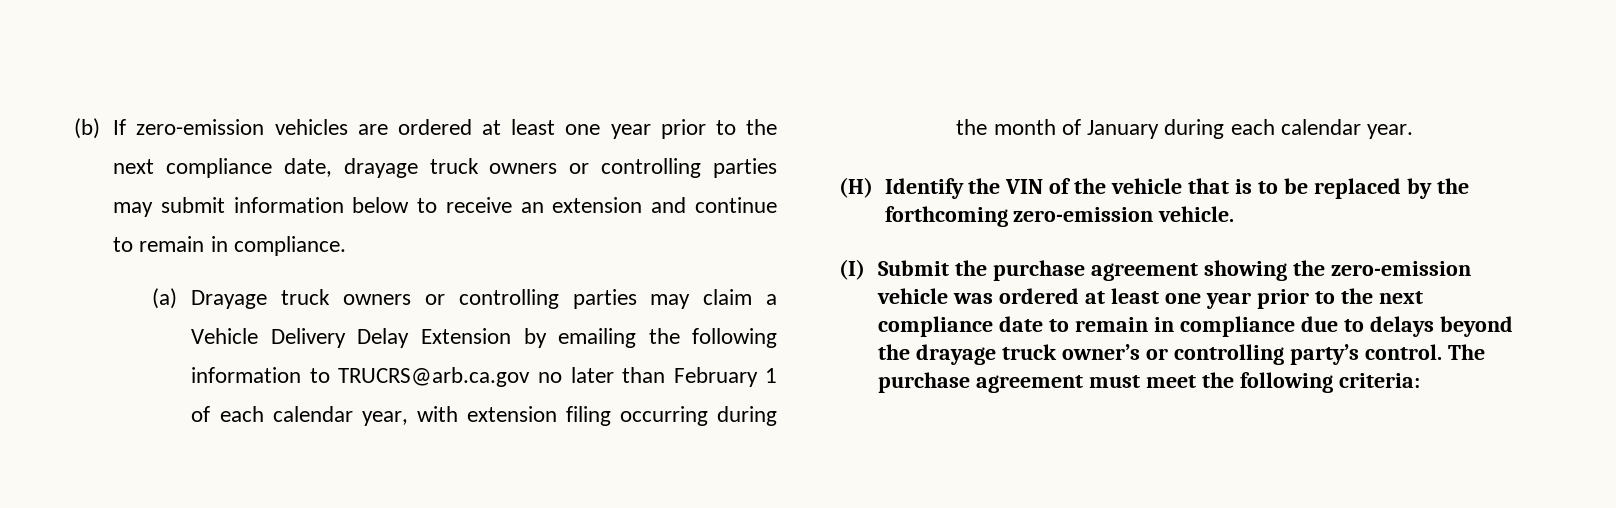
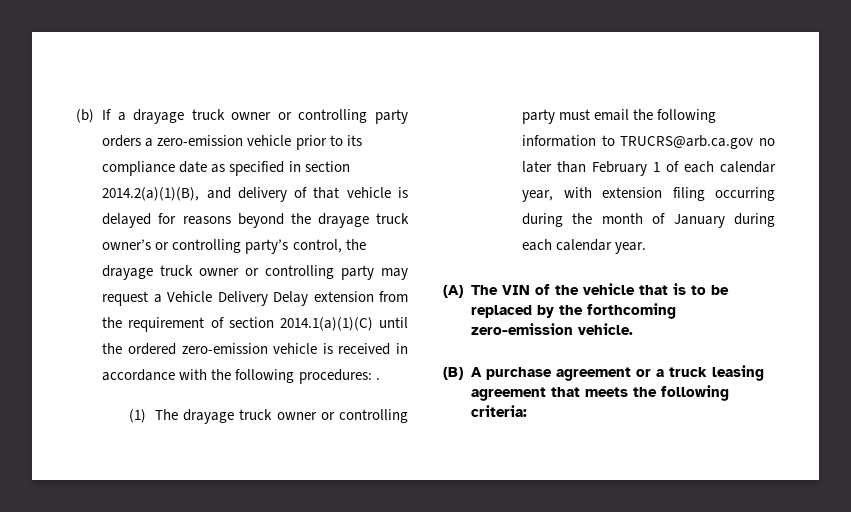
[136,119,778,139] [113,158,777,178] [113,197,777,217] [113,236,346,256] [152,288,777,309] [191,328,636,348] zero-emission vehicles are ordered at least one year prior to the next compliance date, drayage truck owners or controlling parties may submit information below to receive an extension and continue to remain in compliance. // (a) Drayage truck owners or controlling parties may claim a Vehicle Delivery Delay Extension by emailing -> [117,109,409,124] [102,135,362,150] [102,161,350,176] [102,187,408,202] [102,213,409,228] [102,239,366,254] [102,265,408,280] [102,291,408,306] [102,317,408,332] [102,343,408,355] [102,369,380,384] [128,409,408,424] [522,109,630,124] a drayage truck owner or controlling party orders a zero-emission vehicle prior to its compliance date as specified in section 2014.2(a)(1)(B), and delivery of that vehicle is delayed for reasons beyond the drayage truck owner’s or controlling party’s control, the drayage truck owner or controlling party may request a Vehicle Delivery Delay extension from the requirement of section 2014.1(a)(1)(C) until the ordered zero-emission vehicle is received in accordance with the following procedures: . // (1) The drayage truck owner or controlling party must email
[839,177,1001,199] (H) Identify the -> [443,285,498,298] (A) The
[839,259,1471,281] [877,288,1423,309] [878,316,1513,337] [878,344,1485,365] [878,372,1196,393] (I) Submit the purchase agreement showing the zero-emission vehicle was ordered at least one year prior to the next compliance date to remain in compliance due to delays beyond the drayage truck owner’s or controlling party’s control. The purchase agreement must meet -> [443,365,764,381] [470,387,628,401] (B) A purchase agreement or a truck leasing agreement that meets

